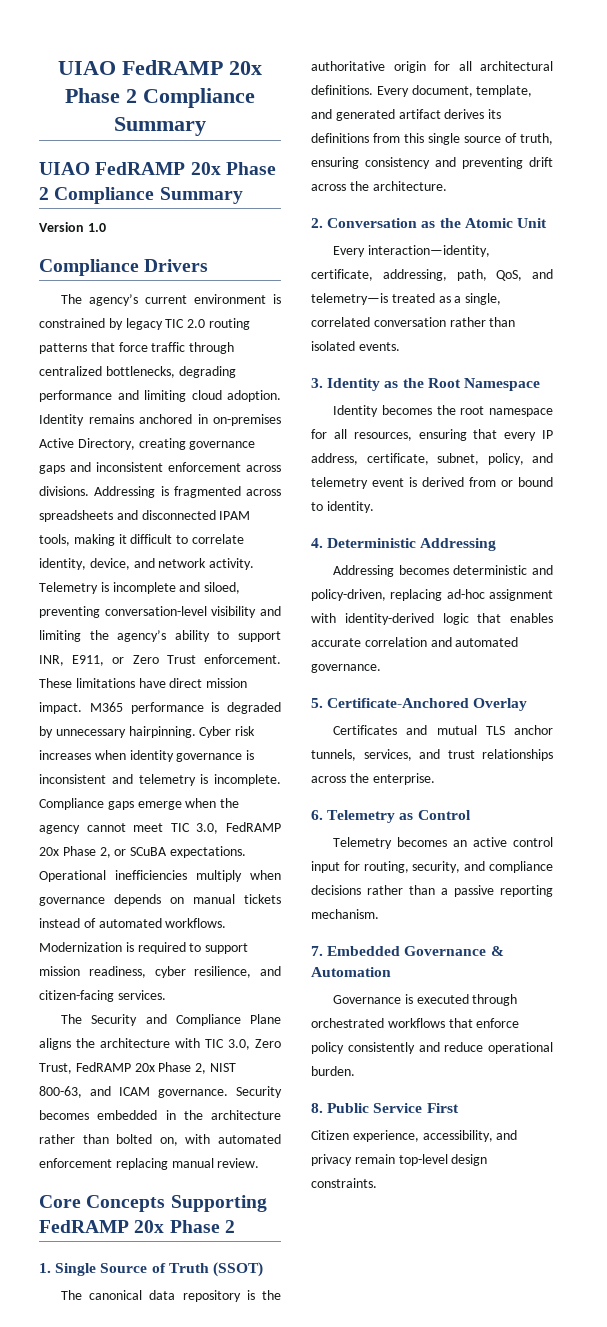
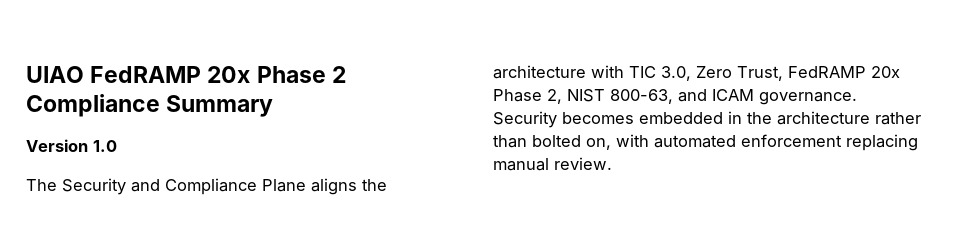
[58,60,262,75] [65,88,255,108] [114,117,206,136] [39,162,276,175] [39,187,243,204] [39,222,106,232] [39,259,209,276] [61,294,281,306] [39,318,250,330] [39,342,235,354] [39,366,236,378] [39,390,281,402] [39,414,281,426] [39,438,256,450] [39,462,281,474] [39,486,281,498] [39,510,251,522] [39,534,244,546] [39,558,255,570] [39,582,241,594] [39,606,281,618] [39,630,281,642] [39,654,281,666] [39,678,248,688] [39,702,281,714] [39,726,256,738] [39,750,255,762] [39,774,281,786] [39,798,240,810] [39,822,281,834] [39,846,246,858] [39,870,281,882] [39,894,281,906] [39,918,227,928] [39,942,249,954] [39,966,281,978] [39,990,166,1002] UIAO FedRAMP 20x Phase 2 Compliance Summary // UIAO FedRAMP 20x Phase 2 Compliance Summary // Version 1.0 // Compliance Drivers // The agency’s current environment is constrained by legacy TIC 2.0 routing patterns that force traffic through centralized bottlenecks, degrading performance and limiting cloud adoption. Identity remains anchored in on-premises Active Directory, creating governance gaps and inconsistent enforcement across divisions. Addressing is fragmented across spreadsheets and disconnected IPAM tools, making it difficult to correlate identity, device, and network activity. Telemetry is incomplete and siloed, preventing conversation-level visibility and limiting the agency’s ability to support INR, E911, or Zero Trust enforcement. These limitations have direct mission impact. M365 performance is degraded by unnecessary hairpinning. Cyber risk increases when identity governance is inconsistent and telemetry is incomplete. Compliance gaps emerge when the agency cannot meet TIC 3.0, FedRAMP 20x Phase 2, or SCuBA expectations. Operational inefficiencies multiply when governance depends on manual tickets instead of automated workflows. Modernization is required to support mission readiness, cyber resilience, and citizen-facing services. -> [26,66,346,83] [26,94,274,117] [26,139,117,152] UIAO FedRAMP 20x Phase 2 Compliance Summary // Version 1.0
[39,1195,267,1212] [39,1220,235,1233] [39,1262,263,1277] [61,1290,281,1302] [311,61,553,73] [311,85,533,97] [311,109,502,121] [311,133,553,145] [311,157,553,169] [311,181,447,191] [311,218,547,228] [333,245,490,257] [311,269,553,281] [311,293,502,305] [311,317,516,327] [311,341,400,351] [311,378,540,391] [333,405,553,417] [311,429,553,441] [311,453,553,465] [311,477,553,489] [311,501,374,513] [311,538,497,551] [333,565,553,577] [311,589,553,601] [311,613,553,625] [311,637,519,647] [311,664,381,673] [311,698,528,711] [333,725,553,735] [311,749,553,761] [311,773,435,785] [311,810,471,823] [333,837,553,849] [311,861,553,873] [311,885,553,897] [311,909,379,919] [311,946,504,956] [311,967,391,977] [333,994,518,1006] [311,1018,520,1028] [311,1042,553,1054] [311,1066,355,1076] [311,1103,459,1113] [311,1130,518,1142] [311,1154,488,1166] [311,1178,377,1188] // Core Concepts Supporting FedRAMP 20x Phase 2 // 1. Single Source of Truth (SSOT) // The canonical data repository is the authoritative origin for all architectural definitions. Every document, template, and generated artifact derives its definitions from this single source of truth, ensuring consistency and preventing drift across the architecture. // 2. Conversation as the Atomic Unit // Every interaction—identity, certificate, addressing, path, QoS, and telemetry—is treated as a single, correlated conversation rather than isolated events. // 3. Identity as the Root Namespace // Identity becomes the root namespace for all resources, ensuring that every IP address, certificate, subnet, policy, and telemetry event is derived from or bound to identity. // 4. Deterministic Addressing // Addressing becomes deterministic and policy-driven, replacing ad-hoc assignment with identity-derived logic that enables accurate correlation and automated governance. // 5. Certificate-Anchored Overlay // Certificates and mutual TLS anchor tunnels, services, and trust relationships across the enterprise. // 6. Telemetry as Control // Telemetry becomes an active control input for routing, security, and compliance decisions rather than a passive reporting mechanism. // 7. Embedded Governance & Automation // Governance is executed through orchestrated workflows that enforce policy consistently and reduce operational burden. // 8. Public Service First // Citizen experience, accessibility, and privacy remain top-level design constraints. -> (612, 163) none

